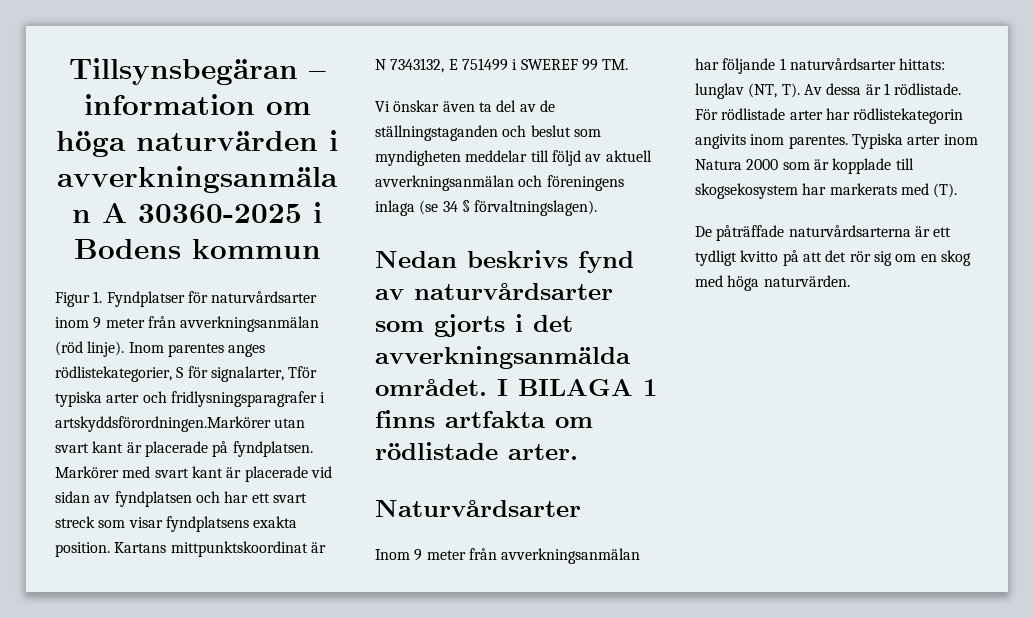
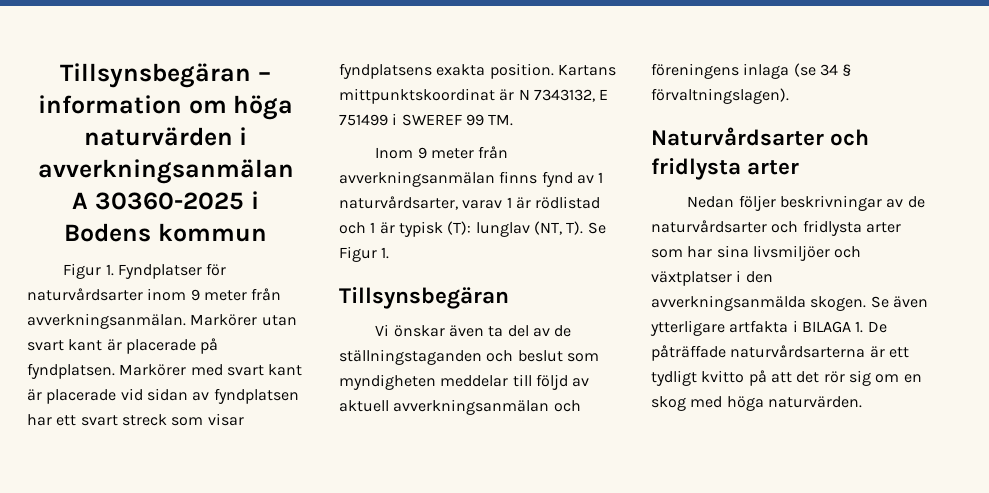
[180,316,320,332] [55,341,266,357] [55,366,318,382] [55,391,326,407] [55,416,271,432] avverkningsanmälan (röd linje). Inom parentes anges rödlistekategorier, S för signalarter, Tför typiska arter och fridlysningsparagrafer i artskyddsförordningen.Markörer -> [27,313,258,329] avverkningsanmälan. Markörer
[195,491,220,503] och -> (299, 396) none
(629, 64) none -> [375,146,509,159] [339,171,604,187] [339,196,601,210] [339,221,606,237] [339,246,390,262] [339,287,509,309] // Inom 9 meter från avverkningsanmälan finns fynd av 1 naturvårdsarter, varav 1 är rödlistad och 1 är typisk (T): lunglav (NT, T). Se Figur 1. // Tillsynsbegäran
[375,250,634,273] [375,283,613,300] [375,314,573,337] [375,346,630,369] [375,379,657,396] [375,410,593,428] [375,442,578,460] [375,500,581,517] [375,548,641,564] [695,58,946,74] [695,83,962,99] [695,108,964,124] [695,133,978,149] [695,158,914,174] [695,183,958,199] Nedan beskrivs fynd av naturvårdsarter som gjorts i det avverkningsanmälda området. I BILAGA 1 finns artfakta om rödlistade arter. // Naturvårdsarter // Inom 9 meter från avverkningsanmälan har följande 1 naturvårdsarter hittats: lunglav (NT, T). Av dessa är 1 rödlistade. För rödlistade arter har rödlistekategorin angivits inom parentes. Typiska arter inom Natura 2000 som är kopplade till skogsekosystem har markerats med (T). // -> [651,127,870,146] [651,158,800,180] [687,195,925,211] [651,220,901,236] [651,245,862,261] [651,270,773,286] [651,295,928,311] [650,320,864,336] Naturvårdsarter och fridlysta arter // Nedan följer beskrivningar av de naturvårdsarter och fridlysta arter som har sina livsmiljöer och växtplatser i den avverkningsanmälda skogen. Se även ytterligare artfakta i BILAGA 1.

